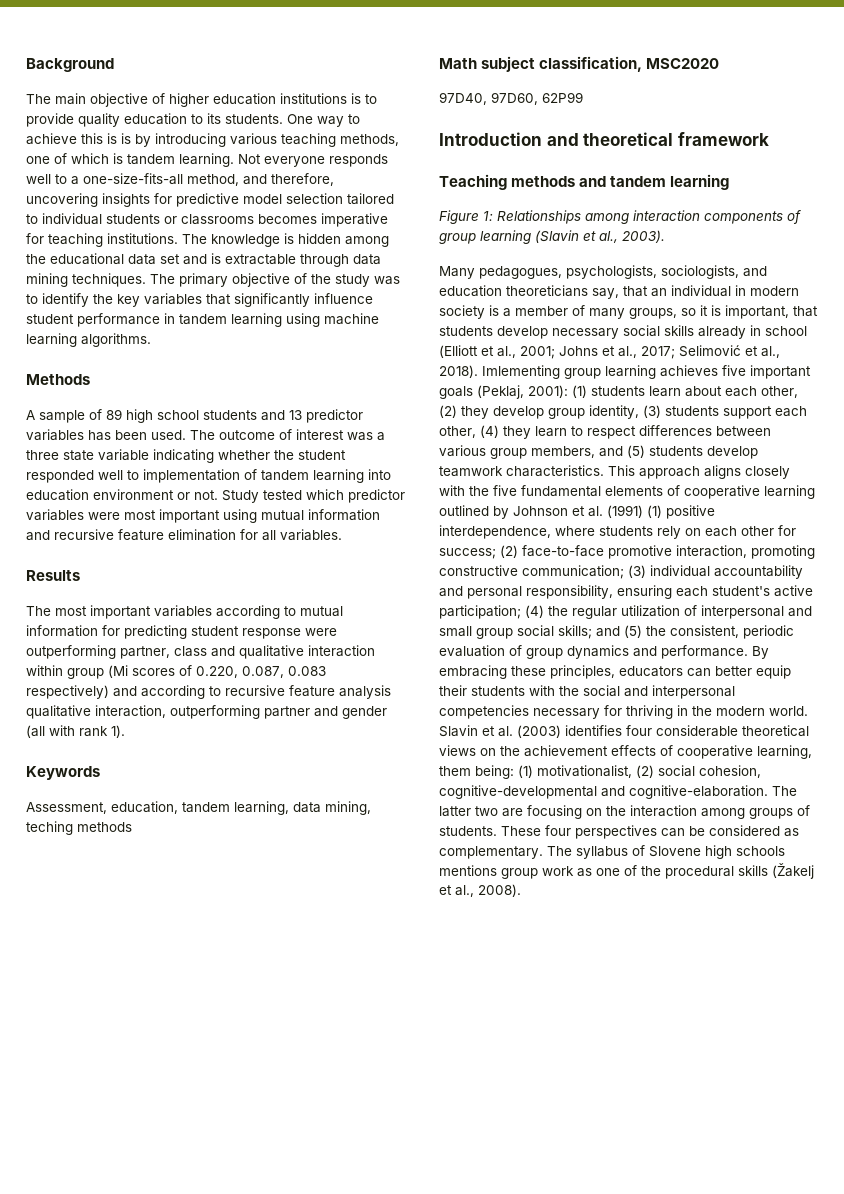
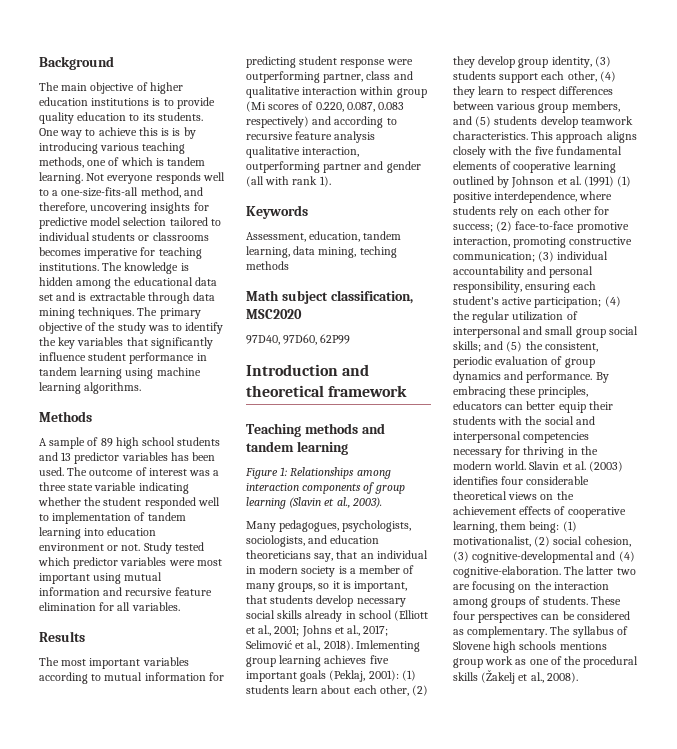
(761, 771) none -> [453,551,469,562] (3)
(625, 791) none -> [618,551,635,562] (4)

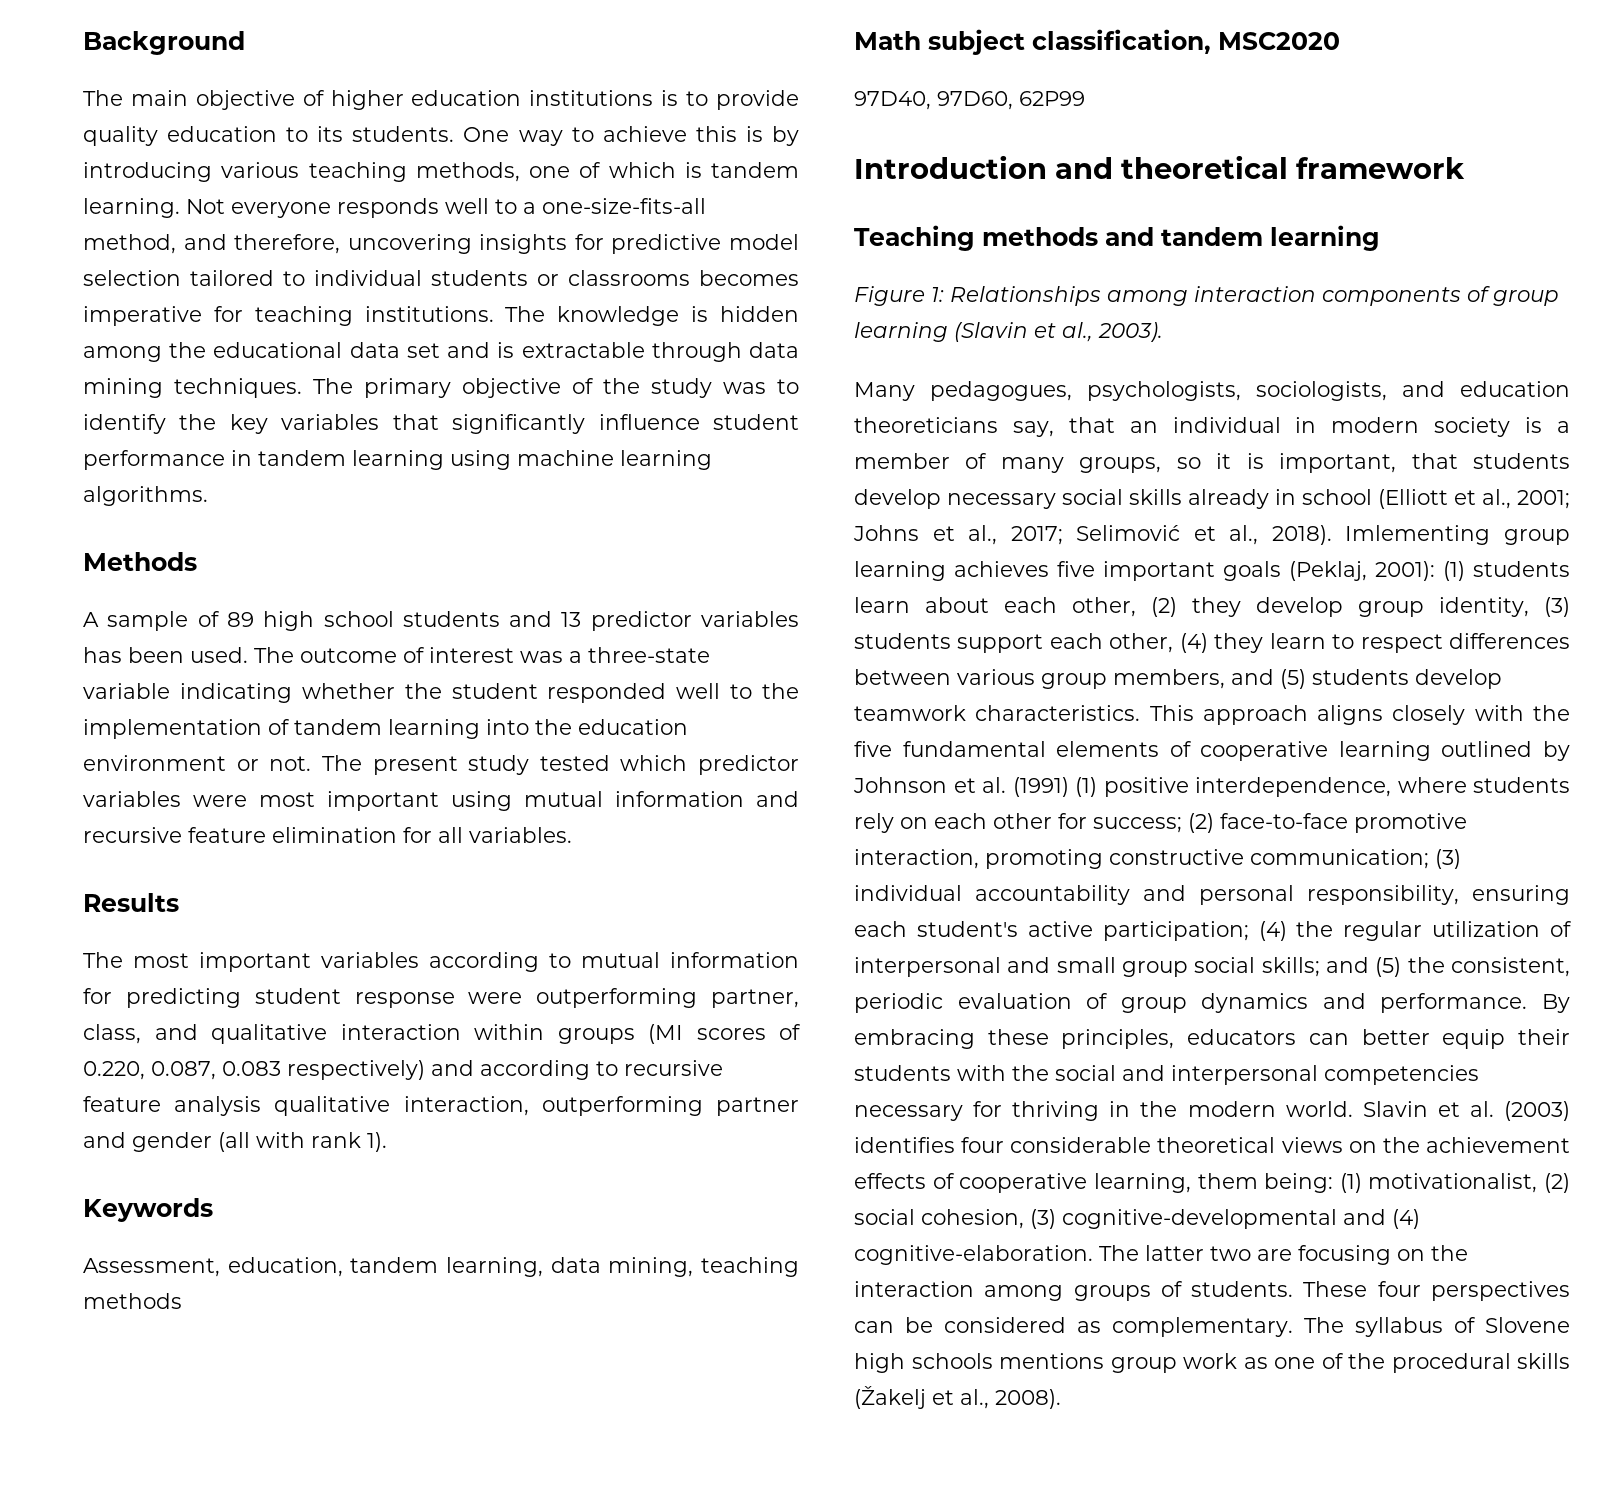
[172,128,181,136] is -> (763, 134) none
[39,482,94,491] three state -> [588,647,710,663] three-state
(49, 517) none -> [762,683,799,699] the
(105, 532) none -> [535,719,572,735] the
[143,542,172,554] Study -> [321,755,530,775] The present study
[366,71,391,80] class -> [83,1024,141,1044] class,
[396,88,427,98] [246,101,266,112] group (Mi -> [557,1024,683,1044] groups (MI
[359,246,397,258] teching -> [701,1257,799,1277] teaching

